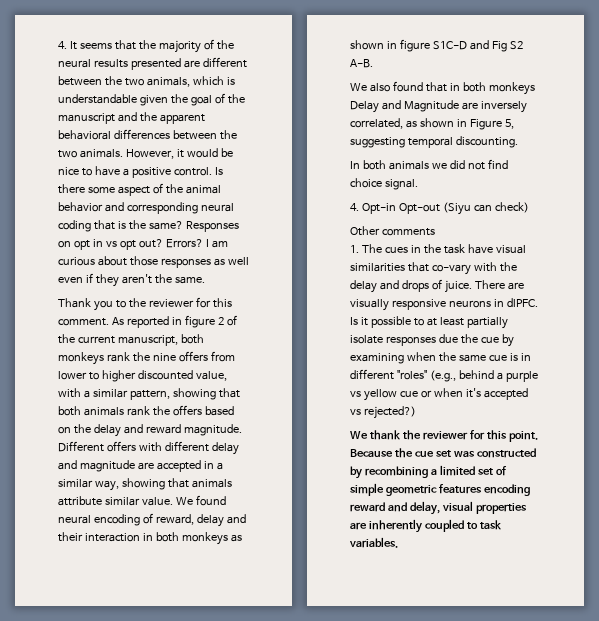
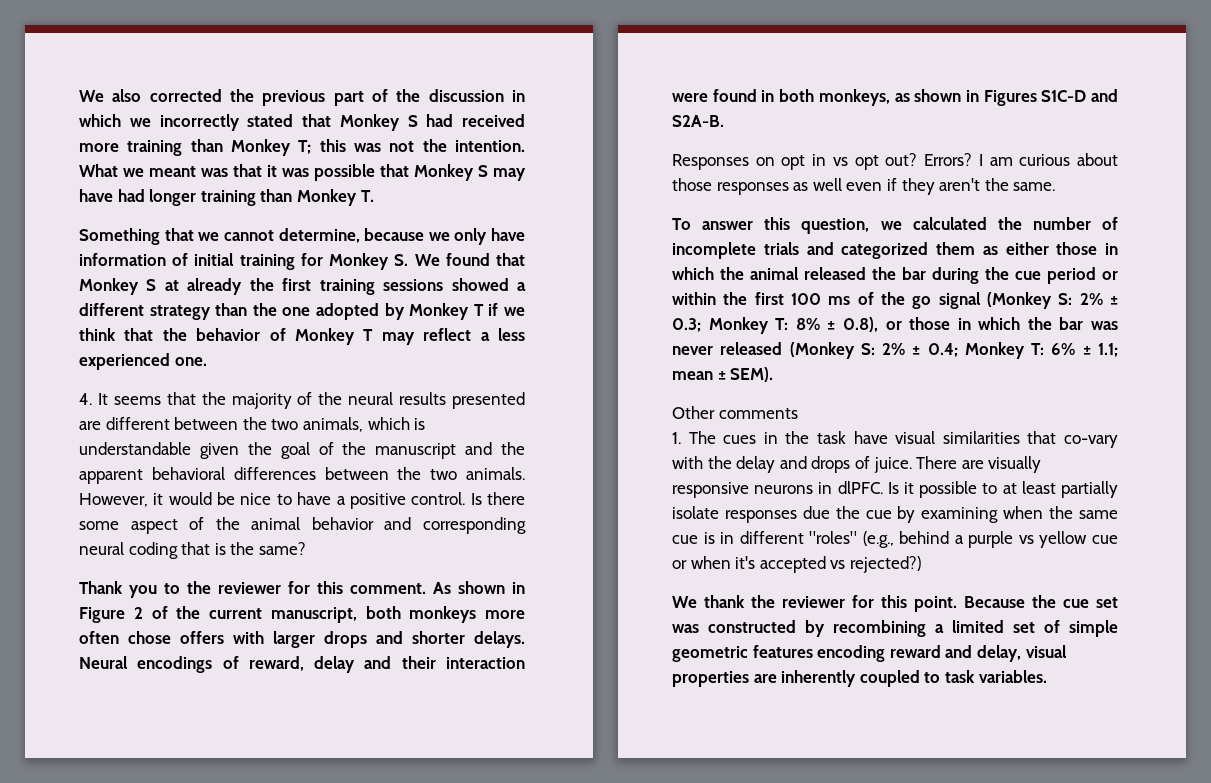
(58, 45) none -> [79,89,525,106] [79,114,525,131] [79,139,525,156] [79,164,526,181] [79,189,374,206] [79,228,525,245] [79,253,525,270] [79,278,526,295] [79,303,526,320] [79,328,525,345] [79,353,207,370] We also corrected the previous part of the discussion in which we incorrectly stated that Monkey S had received more training than Monkey T; this was not the intention. What we meant was that it was possible that Monkey S may have had longer training than Monkey T. // Something that we cannot determine, because we only have information of initial training for Monkey S. We found that Monkey S at already the first training sessions showed a different strategy than the one adopted by Monkey T if we think that the behavior of Monkey T may reflect a less experienced one. //
(183, 225) none -> [79,581,525,598] [79,606,525,623] [79,631,525,648] [79,656,525,673] [672,89,1118,106] [672,115,724,127] // Thank you to the reviewer for this comment. As shown in Figure 2 of the current manuscript, both monkeys more often chose offers with larger drops and shorter delays. Neural encodings of reward, delay and their interaction were found in both monkeys, as shown in Figures S1C-D and S2A-B. //
[58,297,232,311] [58,315,237,328] [58,334,204,346] [58,351,235,365] [58,370,227,382] [58,388,240,400] [58,405,234,416] [58,424,242,437] [58,441,239,455] [58,460,223,472] [58,478,232,491] [58,495,226,506] [58,513,246,527] [58,532,242,545] [350,39,523,52] [350,59,373,68] [350,81,535,95] [350,100,527,113] [350,118,514,130] [350,136,518,148] [350,159,508,170] [350,178,418,190] [350,202,529,215] Thank you to the reviewer for this comment. As reported in figure 2 of the current manuscript, both monkeys rank the nine offers from lower to higher discounted value, with a similar pattern, showing that both animals rank the offers based on the delay and reward magnitude. Different offers with different delay and magnitude are accepted in a similar way, showing that animals attribute similar value. We found neural encoding of reward, delay and their interaction in both monkeys as shown in figure S1C-D and Fig S2 A-B. // We also found that in both monkeys Delay and Magnitude are inversely correlated, as shown in Figure 5, suggesting temporal discounting. // In both animals we did not find choice signal. // 4. Opt-in Opt-out (Siyu can check) -> [672,217,1118,234] [672,242,1118,259] [672,267,1118,284] [672,292,1118,309] [672,317,1118,334] [672,342,1118,359] [672,367,774,382] To answer this question, we calculated the number of incomplete trials and categorized them as either those in which the animal released the bar during the cue period or within the first 100 ms of the go signal (Monkey S: 2% ± 0.3; Monkey T: 8% ± 0.8), or those in which the bar was never released (Monkey S: 2% ± 0.4; Monkey T: 6% ± 1.1; mean ± SEM).

